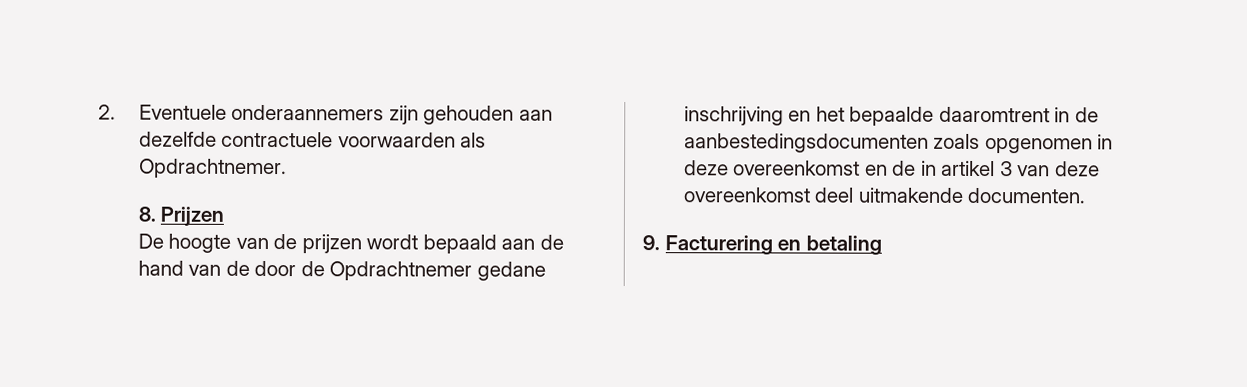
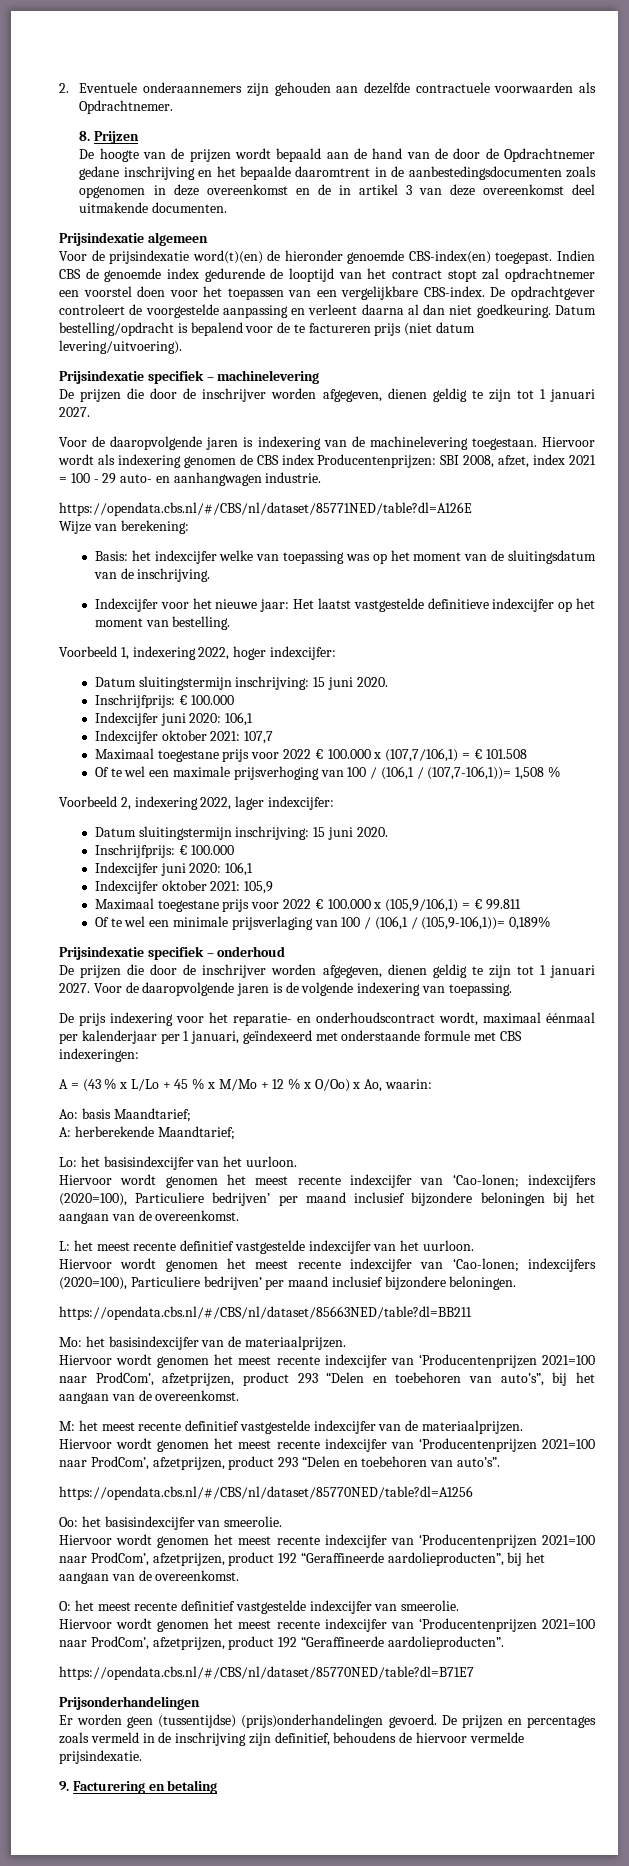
(1087, 195) none -> [59,232,208,246] [59,250,595,264] [59,268,596,282] [59,286,595,300] [59,304,596,318] [59,322,476,336] [59,340,182,354] [59,370,320,384] [59,388,595,402] [59,407,90,417] [59,436,596,450] [58,454,596,468] [59,472,322,486] [59,502,472,516] [59,520,189,534] [94,550,596,564] [93,568,211,582] [94,598,595,612] [94,616,231,630] [59,646,336,660] [94,676,388,690] [94,694,235,708] [94,712,254,726] [94,730,274,744] [94,748,528,762] [94,766,561,780] [59,796,334,810] [94,826,388,840] [94,844,235,858] [94,862,254,876] [94,880,274,894] [94,898,522,912] [94,916,551,930] [59,946,286,960] [59,964,595,978] [59,982,512,996] [59,1012,595,1026] [59,1030,522,1044] [59,1048,139,1062] [59,1078,433,1092] [59,1108,191,1122] [59,1126,235,1140] [59,1156,297,1170] [59,1174,596,1188] [59,1192,595,1206] [59,1210,240,1224] [59,1240,475,1254] [59,1258,596,1272] [59,1276,517,1290] [59,1306,472,1320] [59,1336,346,1350] [59,1354,595,1368] [59,1372,595,1386] [59,1390,240,1404] [59,1420,524,1434] [59,1438,595,1452] [59,1456,501,1470] [59,1486,473,1500] [59,1516,283,1530] [59,1534,595,1548] [59,1552,546,1566] [59,1570,240,1584] [59,1600,460,1614] [59,1618,595,1632] [59,1636,504,1650] [59,1666,474,1680] [59,1696,200,1710] [59,1714,596,1728] [59,1732,524,1746] [59,1750,142,1764] // Prijsindexatie algemeen // Voor de prijsindexatie word(t)(en) de hieronder genoemde CBS-index(en) toegepast. Indien CBS de genoemde index gedurende de looptijd van het contract stopt zal opdrachtnemer een voorstel doen voor het toepassen van een vergelijkbare CBS-index. De opdrachtgever controleert de voorgestelde aanpassing en verleent daarna al dan niet goedkeuring. Datum bestelling/opdracht is bepalend voor de te factureren prijs (niet datum levering/uitvoering). // Prijsindexatie specifiek – machinelevering // De prijzen die door de inschrijver worden afgegeven, dienen geldig te zijn tot 1 januari 2027. // Voor de daaropvolgende jaren is indexering van de machinelevering toegestaan. Hiervoor wordt als indexering genomen de CBS index Producentenprijzen: SBI 2008, afzet, index 2021 = 100 - 29 auto- en aanhangwagen industrie. // https://opendata.cbs.nl/#/CBS/nl/dataset/85771NED/table?dl=A126E // Wijze van berekening: // Basis: het indexcijfer welke van toepassing was op het moment van de sluitingsdatum van de inschrijving. // Indexcijfer voor het nieuwe jaar: Het laatst vastgestelde definitieve indexcijfer op het moment van bestelling. // Voorbeeld 1, indexering 2022, hoger indexcijfer: // Datum sluitingstermijn inschrijving: 15 juni 2020. // Inschrijfprijs: € 100.000 // Indexcijfer juni 2020: 106,1 // Indexcijfer oktober 2021: 107,7 // Maximaal toegestane prijs voor 2022 € 100.000 x (107,7/106,1) = € 101.508 // Of te wel een maximale prijsverhoging van 100 / (106,1 / (107,7-106,1))= 1,508 % // Voorbeeld 2, indexering 2022, lager indexcijfer: // Datum sluitingstermijn inschrijving: 15 juni 2020. // Inschrijfprijs: € 100.000 // Indexcijfer juni 2020: 106,1 // Indexcijfer oktober 2021: 105,9 // Maximaal toegestane prijs voor 2022 € 100.000 x (105,9/106,1) = € 99.811 // Of te wel een minimale prijsverlaging van 100 / (106,1 / (105,9-106,1))= 0,189% // Prijsindexatie specifiek – onderhoud // De prijzen die door de inschrijver worden afgegeven, dienen geldig te zijn tot 1 januari 2027. Voor de daaropvolgende jaren is de volgende indexering van toepassing. // De prijs indexering voor het reparatie- en onderhoudscontract wordt, maximaal éénmaal per kalenderjaar per 1 januari, geïndexeerd met onderstaande formule met CBS indexeringen: // A = (43 % x L/Lo + 45 % x M/Mo + 12 % x O/Oo) x Ao, waarin: // Ao: basis Maandtarief; // A: herberekende Maandtarief; // Lo: het basisindexcijfer van het uurloon. // Hiervoor wordt genomen het meest recente indexcijfer van ‘Cao-lonen; indexcijfers (2020=100), Particuliere bedrijven’ per maand inclusief bijzondere beloningen bij het aangaan van de overeenkomst. // L: het meest recente definitief vastgestelde indexcijfer van het uurloon. // Hiervoor wordt genomen het meest recente indexcijfer van ‘Cao-lonen; indexcijfers (2020=100), Particuliere bedrijven’ per maand inclusief bijzondere beloningen. // https://opendata.cbs.nl/#/CBS/nl/dataset/85663NED/table?dl=BB211 // Mo: het basisindexcijfer van de materiaalprijzen. // Hiervoor wordt genomen het meest recente indexcijfer van ‘Producentenprijzen 2021=100 naar ProdCom’, afzetprijzen, product 293 “Delen en toebehoren van auto’s”, bij het aangaan van de overeenkomst. // M: het meest recente definitief vastgestelde indexcijfer van de materiaalprijzen. // Hiervoor wordt genomen het meest recente indexcijfer van ‘Producentenprijzen 2021=100 naar ProdCom’, afzetprijzen, product 293 “Delen en toebehoren van auto’s”. // https://opendata.cbs.nl/#/CBS/nl/dataset/85770NED/table?dl=A1256 // Oo: het basisindexcijfer van smeerolie. // Hiervoor wordt genomen het meest recente indexcijfer van ‘Producentenprijzen 2021=100 naar ProdCom’, afzetprijzen, product 192 “Geraffineerde aardolieproducten”, bij het aangaan van de overeenkomst. // O: het meest recente definitief vastgestelde indexcijfer van smeerolie. // Hiervoor wordt genomen het meest recente indexcijfer van ‘Producentenprijzen 2021=100 naar ProdCom’, afzetprijzen, product 192 “Geraffineerde aardolieproducten”. // https://opendata.cbs.nl/#/CBS/nl/dataset/85770NED/table?dl=B71E7 // Prijsonderhandelingen // Er worden geen (tussentijdse) (prijs)onderhandelingen gevoerd. De prijzen en percentages zoals vermeld in de inschrijving zijn definitief, behoudens de hiervoor vermelde prijsindexatie.

